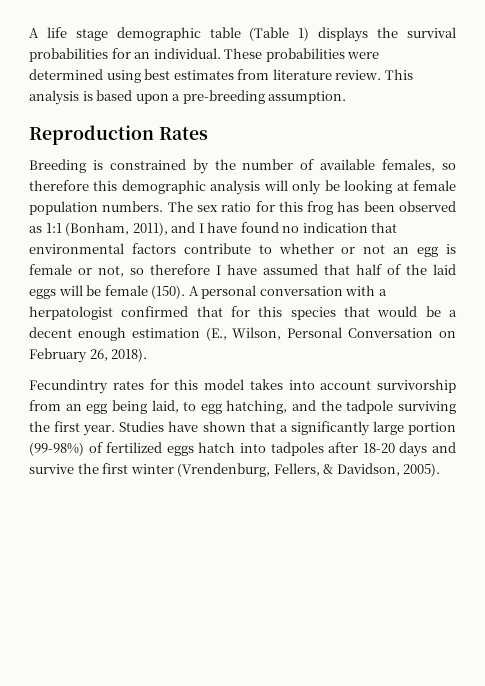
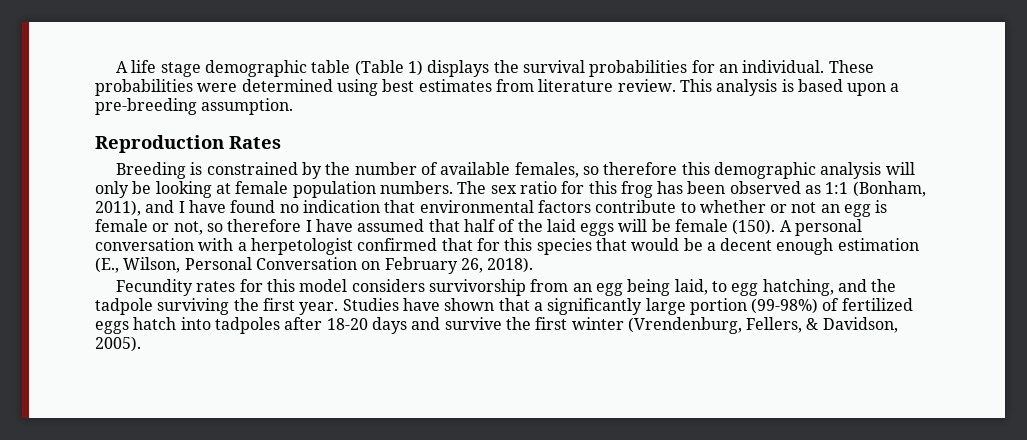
[29,306,113,320] herpatologist -> [250,238,353,255] herpetologist
[29,379,108,394] Fecundintry -> [116,279,194,296] Fecundity
[249,379,372,390] takes into account -> [351,279,425,292] considers

